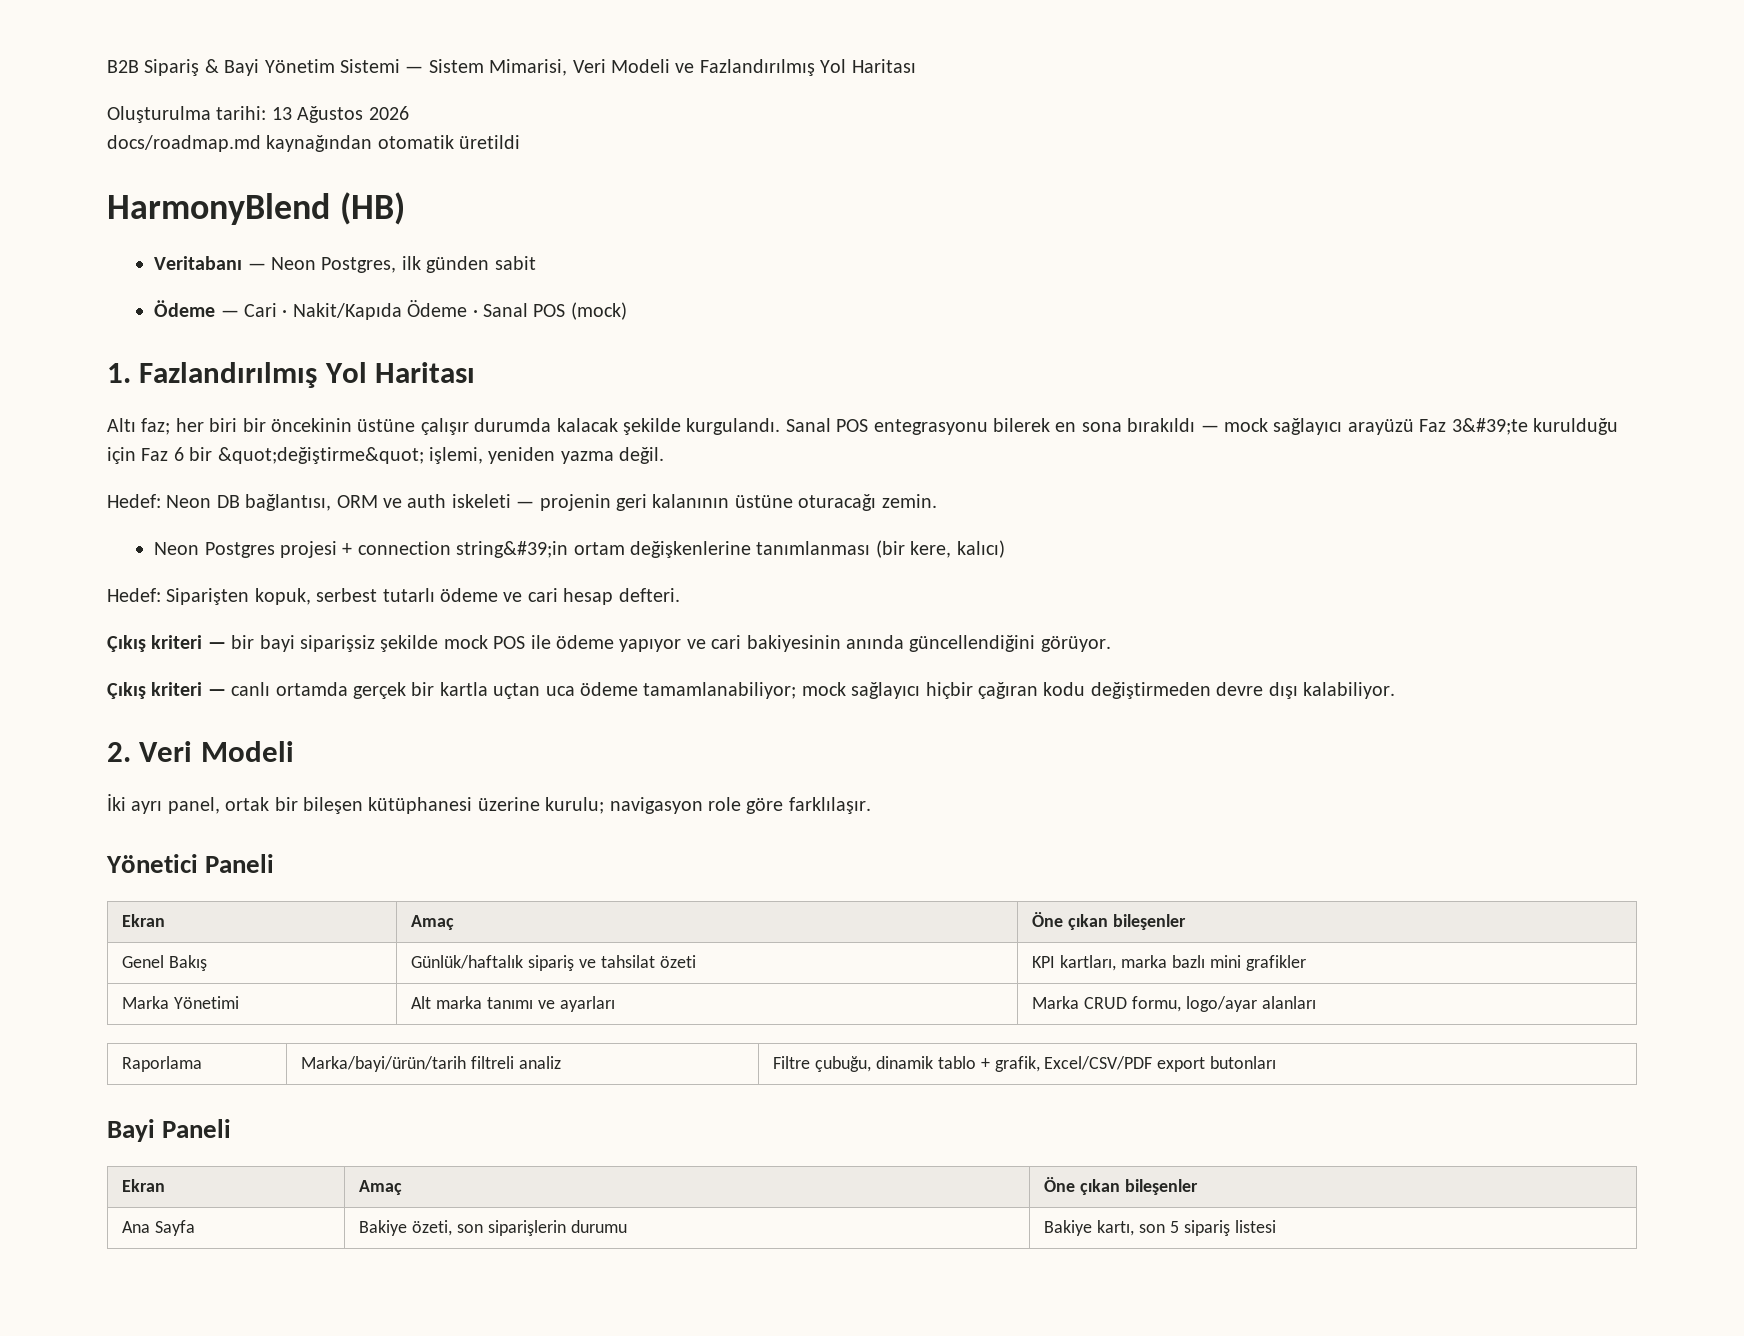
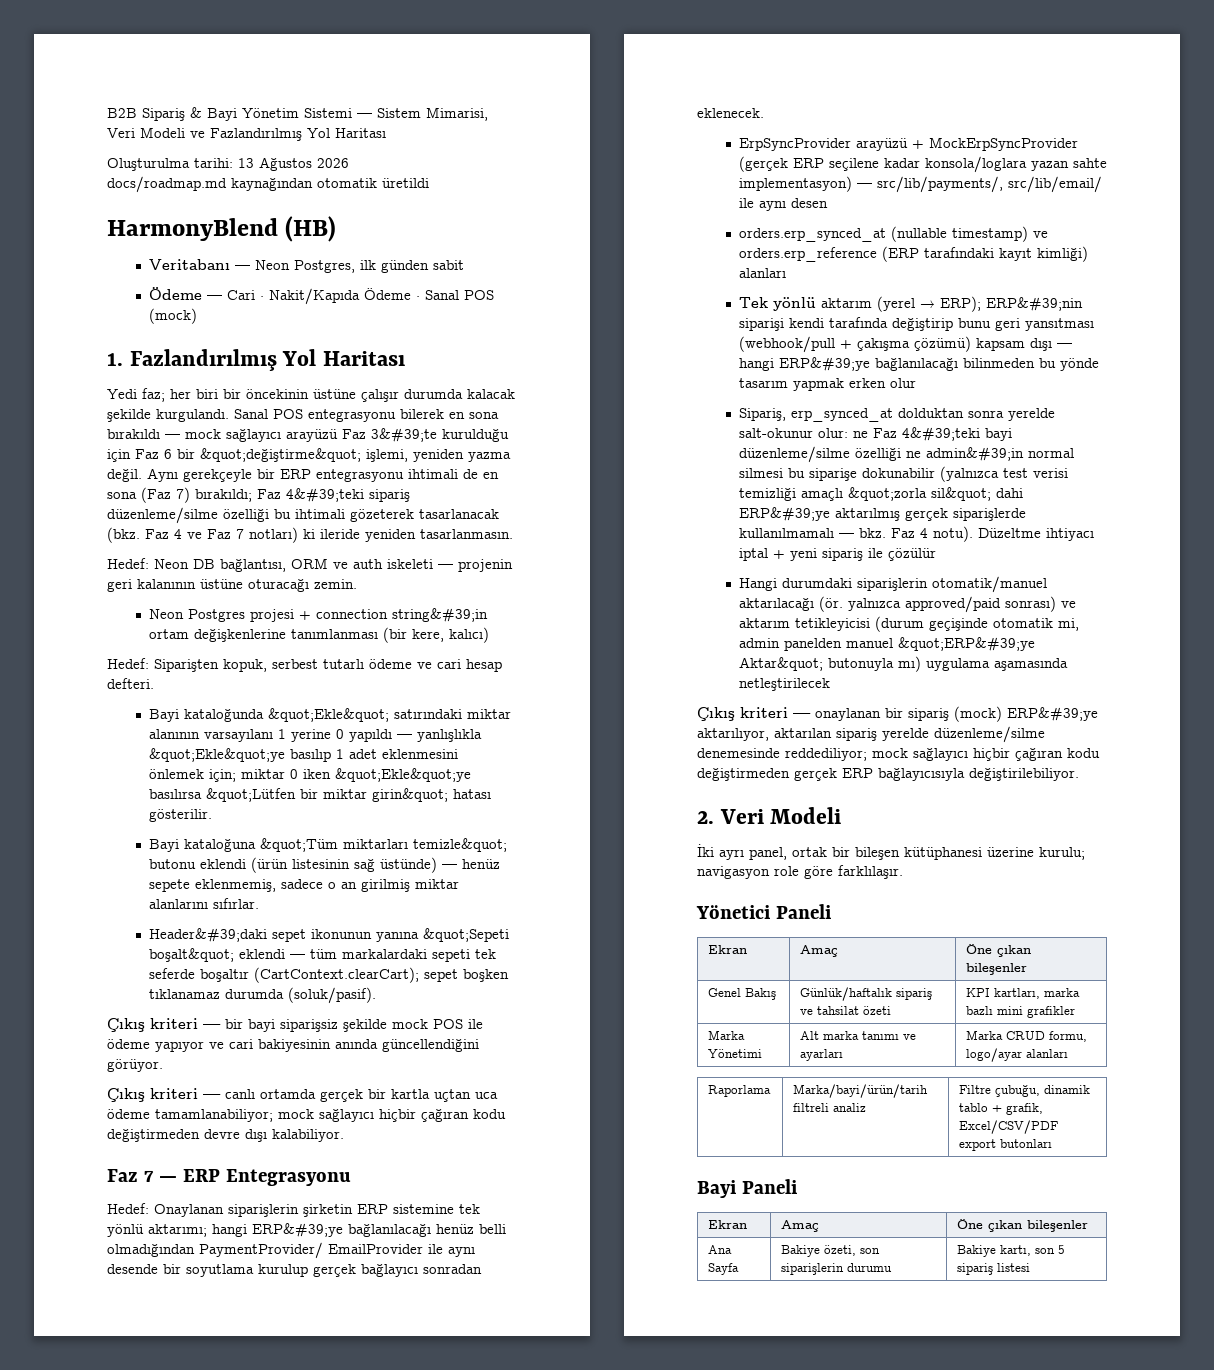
[107,418,136,432] Altı -> [107,389,137,399] Yedi
(665, 455) none -> [147,468,499,482] [107,487,410,503] [107,507,499,524] [107,527,513,543] Aynı gerekçeyle bir ERP entegrasyonu ihtimali de en sona (Faz 7) bırakıldı; Faz 4&#39;teki sipariş düzenleme/silme özelliği bu ihtimali gözeterek tasarlanacak (bkz. Faz 4 ve Faz 7 notları) ki ileride yeniden tasarlanmasın.
(680, 595) none -> [148,708,511,722] [148,729,482,742] [148,748,458,762] [148,768,471,782] [148,788,491,802] [148,809,212,822] [148,838,507,852] [148,857,500,873] [148,879,459,892] [148,898,259,909] [148,928,509,942] [148,948,496,962] [148,967,509,983] [148,987,376,1004] // Bayi kataloğunda &quot;Ekle&quot; satırındaki miktar alanının varsayılanı 1 yerine 0 yapıldı — yanlışlıkla &quot;Ekle&quot;ye basılıp 1 adet eklenmesini önlemek için; miktar 0 iken &quot;Ekle&quot;ye basılırsa &quot;Lütfen bir miktar girin&quot; hatası gösterilir. // Bayi kataloğuna &quot;Tüm miktarları temizle&quot; butonu eklendi (ürün listesinin sağ üstünde) — henüz sepete eklenmemiş, sadece o an girilmiş miktar alanlarını sıfırlar. // Header&#39;daki sepet ikonunun yanına &quot;Sepeti boşalt&quot; eklendi — tüm markalardaki sepeti tek seferde boşaltır (CartContext.clearCart); sepet boşken tıklanamaz durumda (soluk/pasif).
(1395, 690) none -> [107,1169,351,1186] [107,1203,480,1217] [107,1223,506,1237] [107,1242,475,1259] [107,1264,482,1277] [697,108,764,118] [738,137,1078,151] [738,156,1107,173] [738,176,1102,193] [738,198,828,211] [738,226,1048,242] [738,246,1088,262] [738,268,786,278] [738,296,1083,312] [738,317,1094,331] [738,336,1072,353] [738,357,1099,371] [738,378,916,391] [738,408,1055,422] [738,427,1012,441] [738,446,1074,463] [738,466,1068,482] [738,487,1023,501] [738,507,1026,521] [738,526,1094,542] [738,548,936,561] [738,576,1047,593] [738,596,1076,613] [738,616,1079,632] [738,637,1035,651] [738,656,1068,672] [738,678,830,691] [697,706,1098,722] [697,726,1045,743] [697,748,1100,761] [697,768,1079,781] // Faz 7 — ERP Entegrasyonu // Hedef: Onaylanan siparişlerin şirketin ERP sistemine tek yönlü aktarımı; hangi ERP&#39;ye bağlanılacağı henüz belli olmadığından PaymentProvider/ EmailProvider ile aynı desende bir soyutlama kurulup gerçek bağlayıcı sonradan eklenecek. // ErpSyncProvider arayüzü + MockErpSyncProvider (gerçek ERP seçilene kadar konsola/loglara yazan sahte implementasyon) — src/lib/payments/, src/lib/email/ ile aynı desen // orders.erp_synced_at (nullable timestamp) ve orders.erp_reference (ERP tarafındaki kayıt kimliği) alanları // Tek yönlü aktarım (yerel → ERP); ERP&#39;nin siparişi kendi tarafında değiştirip bunu geri yansıtması (webhook/pull + çakışma çözümü) kapsam dışı — hangi ERP&#39;ye bağlanılacağı bilinmeden bu yönde tasarım yapmak erken olur // Sipariş, erp_synced_at dolduktan sonra yerelde salt-okunur olur: ne Faz 4&#39;teki bayi düzenleme/silme özelliği ne admin&#39;in normal silmesi bu siparişe dokunabilir (yalnızca test verisi temizliği amaçlı &quot;zorla sil&quot; dahi ERP&#39;ye aktarılmış gerçek siparişlerde kullanılmamalı — bkz. Faz 4 notu). Düzeltme ihtiyacı iptal + yeni sipariş ile çözülür // Hangi durumdaki siparişlerin otomatik/manuel aktarılacağı (ör. yalnızca approved/paid sonrası) ve aktarım tetikleyicisi (durum geçişinde otomatik mi, admin panelden manuel &quot;ERP&#39;ye Aktar&quot; butonuyla mı) uygulama aşamasında netleştirilecek // Çıkış kriteri — onaylanan bir sipariş (mock) ERP&#39;ye aktarılıyor, aktarılan sipariş yerelde düzenleme/silme denemesinde reddediliyor; mock sağlayıcı hiçbir çağıran kodu değiştirmeden gerçek ERP bağlayıcısıyla değiştirilebiliyor.

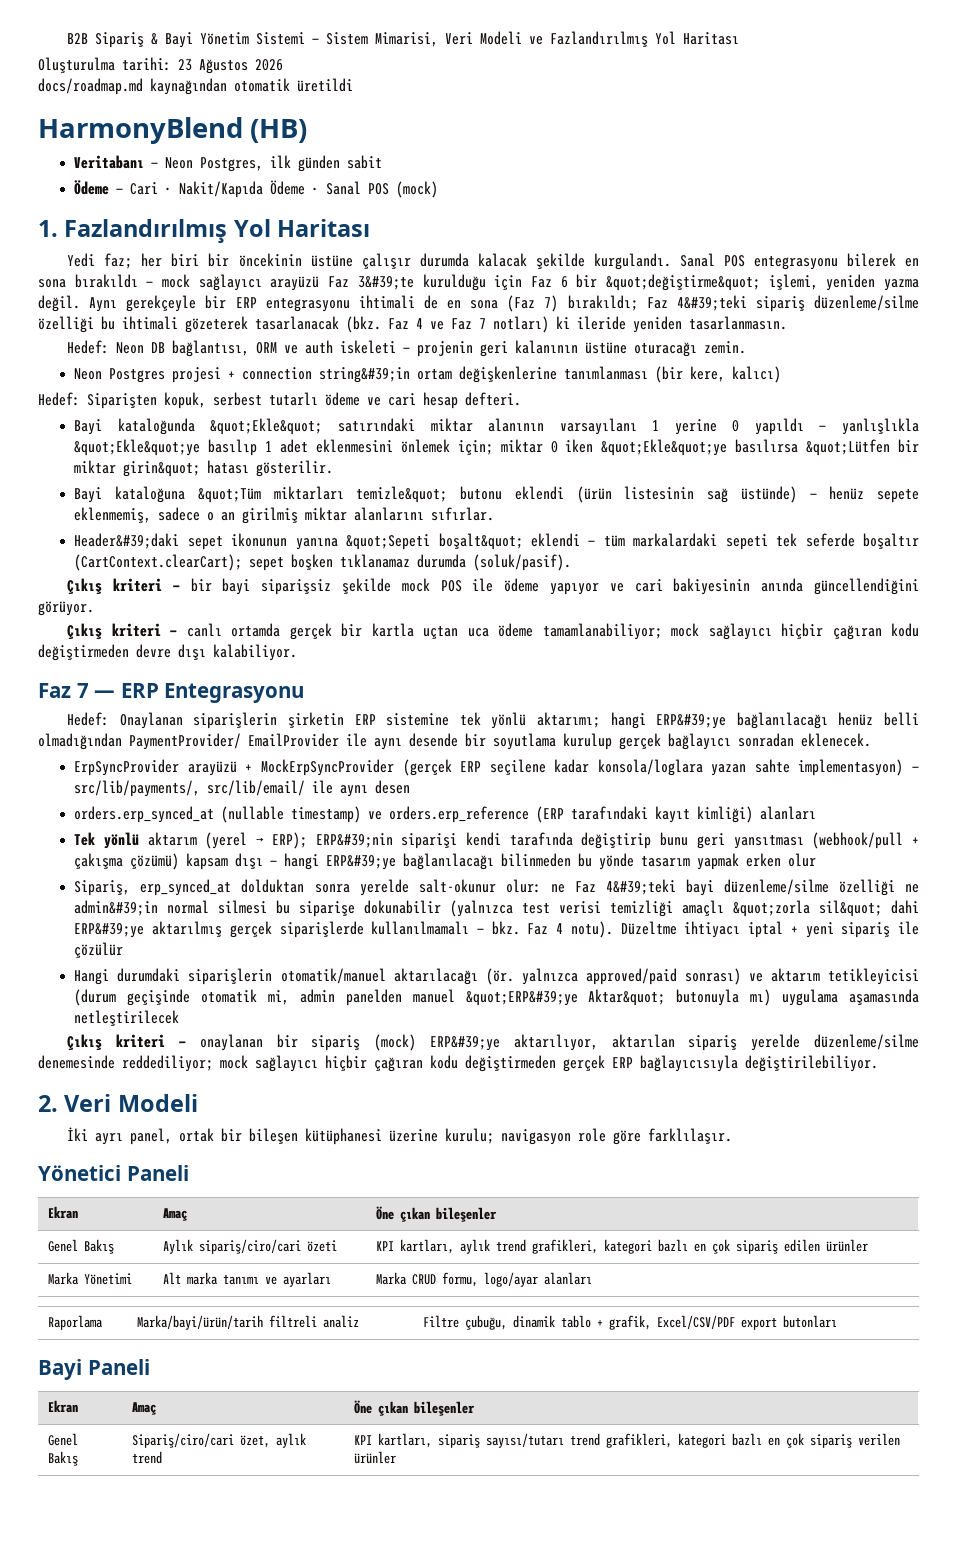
[238,158,254,168] 13 -> [178,59,192,71] 23
[800,987,933,1001] [800,1006,860,1015] Günlük/haftalık sipariş ve tahsilat -> [163,1239,302,1254] Aylık sipariş/ciro/cari
[1044,988,1081,997] [966,1006,1076,1018] marka bazlı mini grafikler -> [460,1239,869,1254] aylık trend grafikleri, kategori bazlı en çok sipariş edilen ürünler
[708,1245,733,1254] [708,1263,740,1275] [781,1245,881,1257] [781,1263,893,1275] [957,1245,1066,1257] [957,1263,1031,1275] Ana Sayfa | Bakiye özeti, son siparişlerin durumu | Bakiye kartı, son 5 sipariş listesi -> [48,1433,79,1446] [48,1451,79,1466] [132,1433,307,1448] [132,1451,163,1464] [354,1433,901,1448] [354,1451,397,1464] Genel Bakış | Sipariş/ciro/cari özet, aylık trend | KPI kartları, sipariş sayısı/tutarı trend grafikleri, kategori bazlı en çok sipariş verilen ürünler

